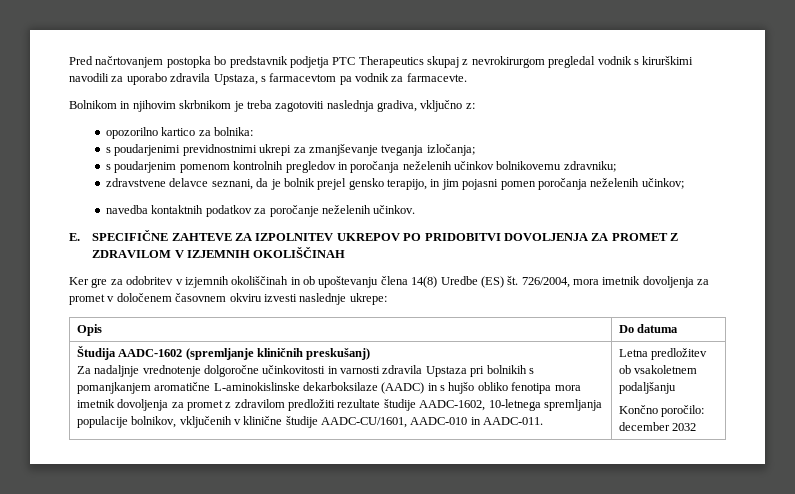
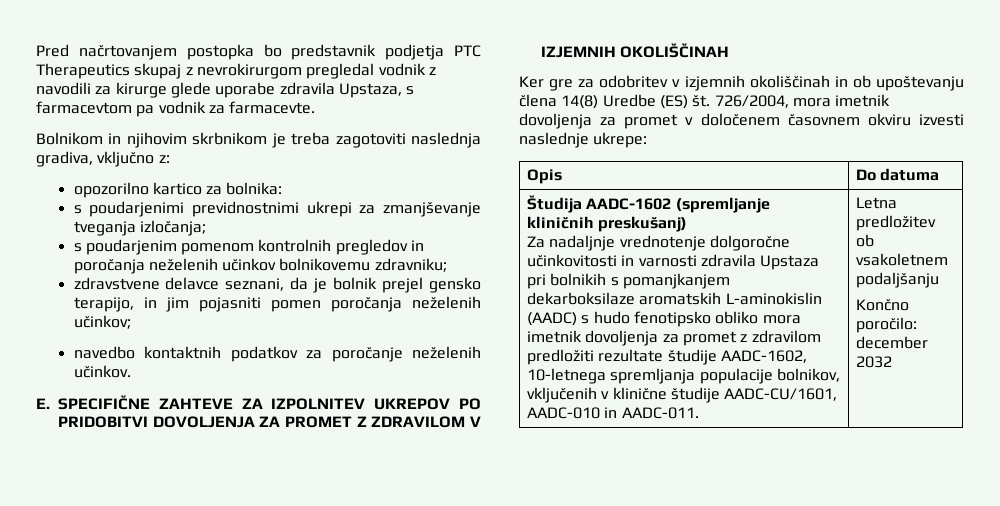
[633,56,694,65] [69,73,167,85] s kirurškimi navodili za uporabo -> [428,67,436,75] [36,82,276,98] z navodili za kirurge glede uporabe
[462,179,499,190] pojasni -> [198,297,261,312] pojasniti
[106,205,149,214] navedba -> [73,346,135,359] navedbo
[154,382,552,394] aromatične L-aminokislinske dekarboksilaze (AADC) in s hujšo obliko fenotipa -> [527,292,822,305] [527,311,759,327] dekarboksilaze aromatskih L-aminokislin (AADC) s hudo fenotipsko obliko

